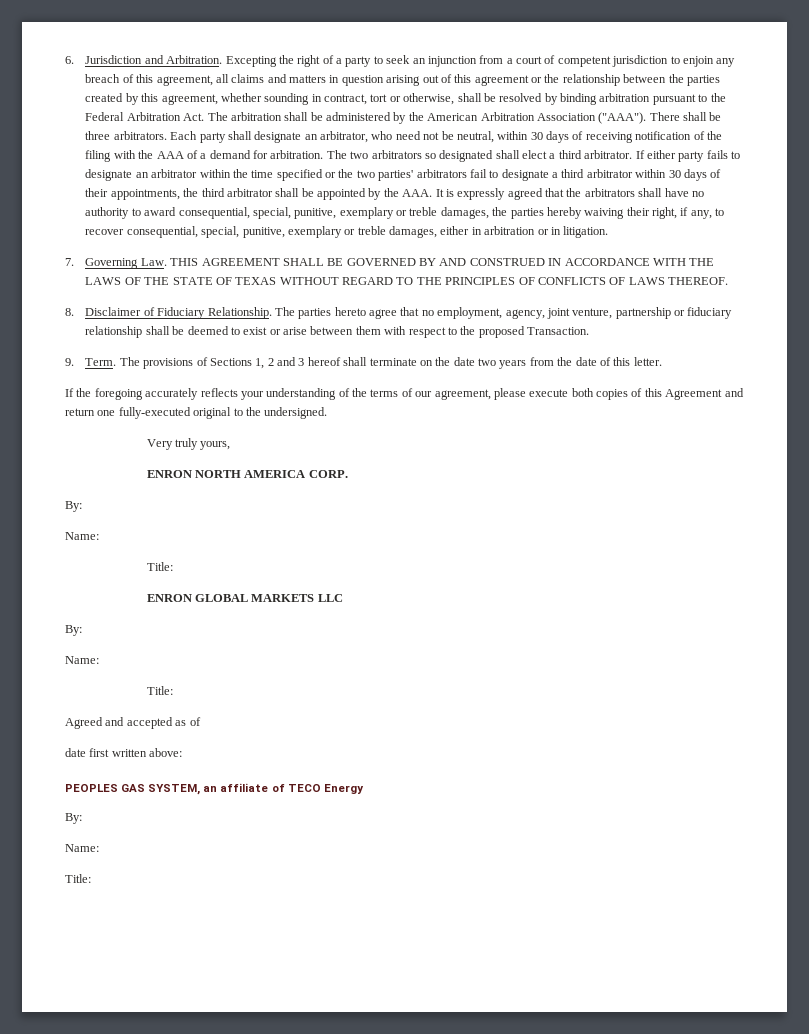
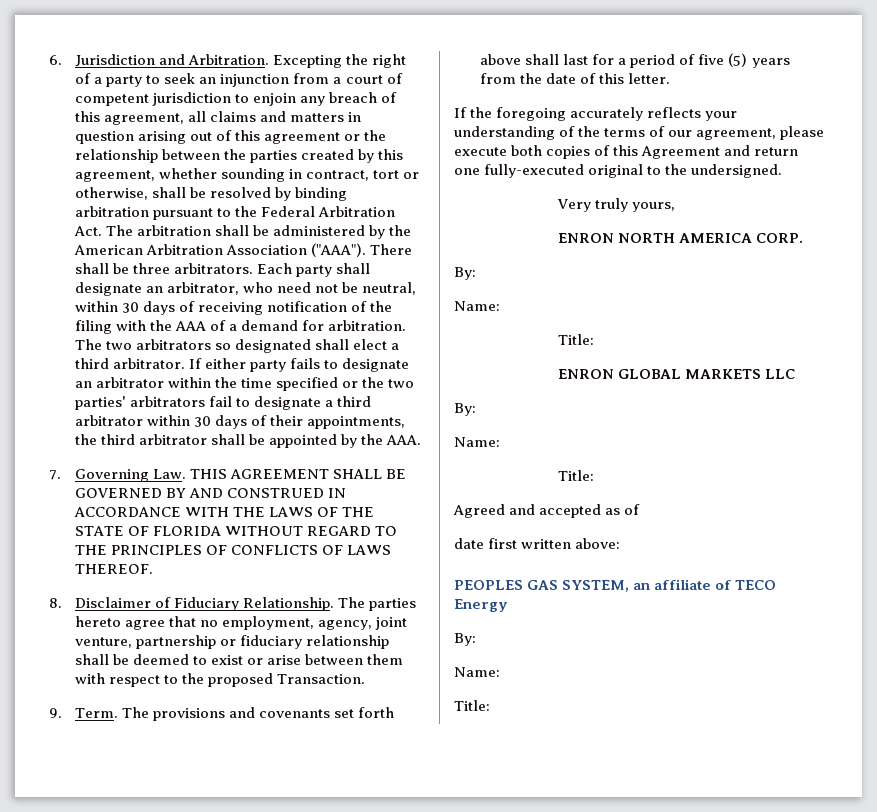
[435,188,704,200] [85,207,725,219] [85,226,609,238] It is expressly agreed that the arbitrators shall have no authority to award consequential, special, punitive, exemplary or treble damages, the parties hereby waiving their right, if any, to recover consequential, special, punitive, exemplary or treble damages, either in arbitration or in litigation. -> (422, 440) none
[235,277,277,285] TEXAS -> [153,526,222,536] FLORIDA
[196,357,497,369] of Sections 1, 2 and 3 hereof shall terminate on the date two -> [229,707,395,718] [480,53,748,68] and covenants set forth above shall last for a period of five (5)

